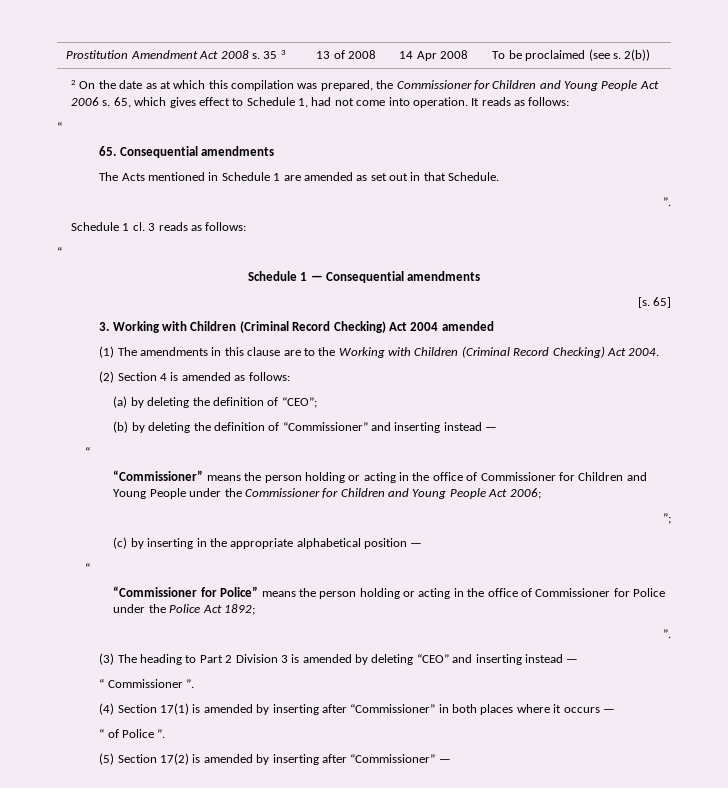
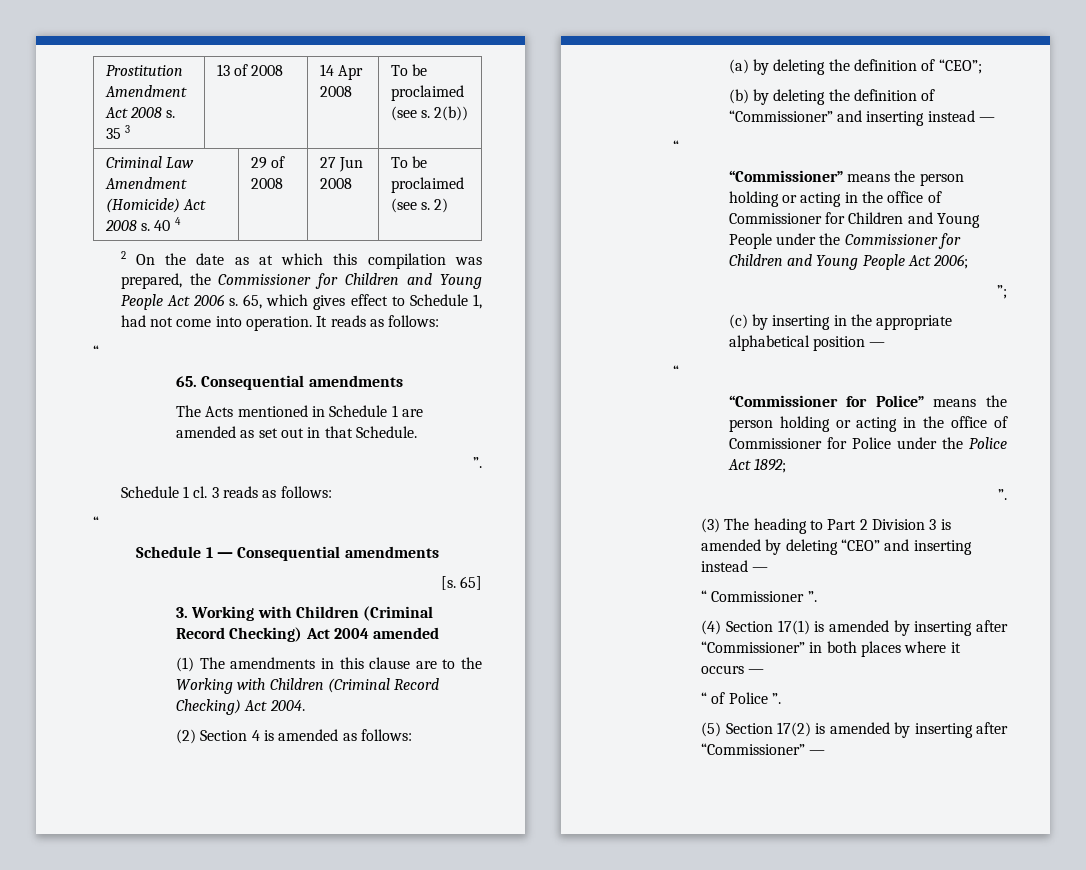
(651, 55) none -> [105,156,195,168] [104,177,187,189] [105,198,207,213] [104,217,181,231] [250,156,286,169] [250,178,283,189] [319,157,364,172] [319,178,352,189] [390,156,428,168] [390,177,464,193] [390,198,449,213] // Criminal Law Amendment (Homicide) Act 2008 s. 40 4 | 29 of 2008 | 27 Jun 2008 | To be proclaimed (see s. 2)

